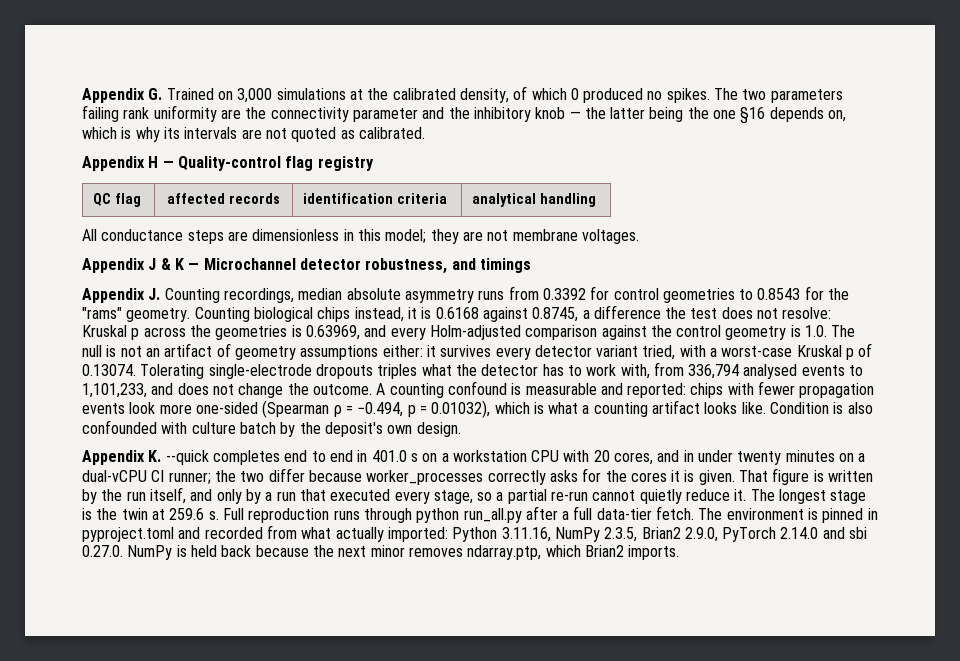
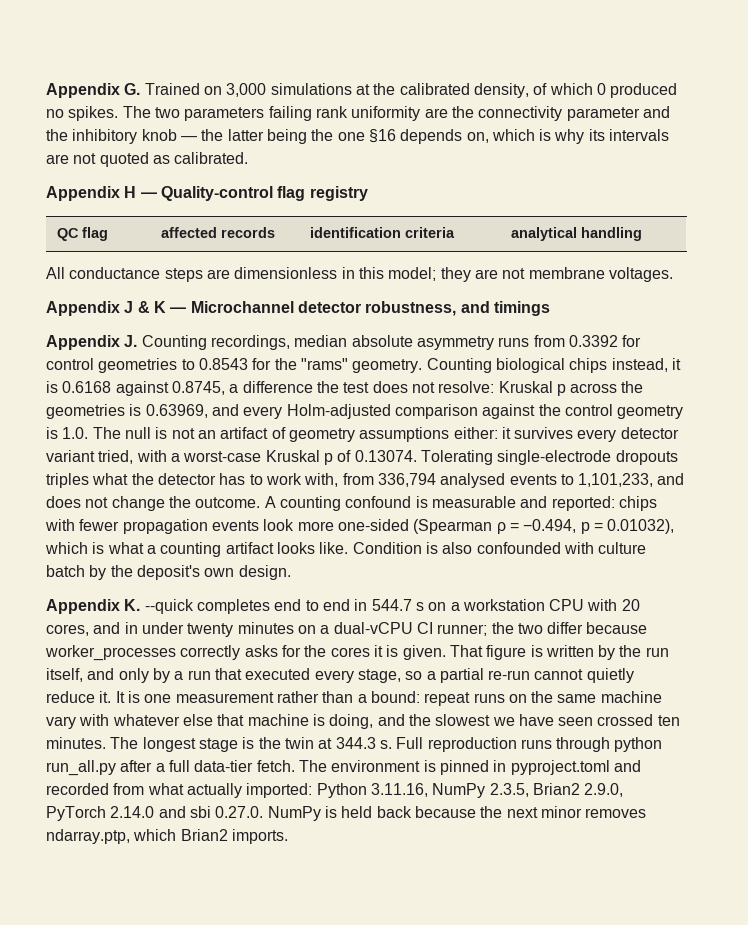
[371,450,407,462] 401.0 -> [371,599,412,611] 544.7
(747, 495) none -> [115,691,662,706] [46,714,680,729] [46,737,106,749] It is one measurement rather than a bound: repeat runs on the same machine vary with whatever else that machine is doing, and the slowest we have seen crossed ten minutes.
[169,508,205,520] 259.6 -> [335,737,376,749] 344.3

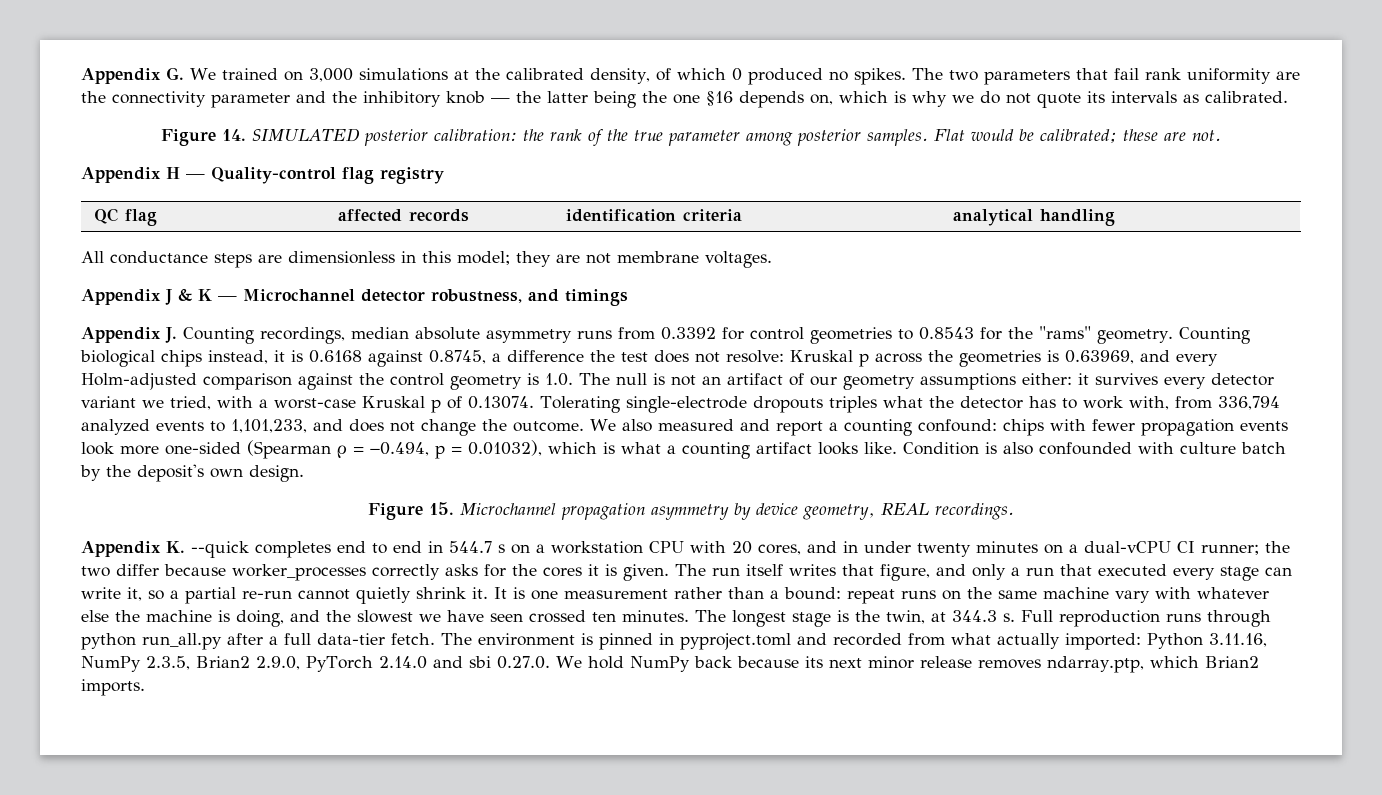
[144,83,200,95] Trained -> [190,68,278,80] We trained
[268,106,312,121] failing -> [1075,68,1139,80] that fail
[588,129,670,141] [46,152,249,167] its intervals are not quoted as calibrated. -> [952,91,1288,108] [160,128,1222,146] we do not quote its intervals as calibrated. // Figure 14. SIMULATED posterior calibration: the rank of the true parameter among posterior samples. Flat would be calibrated; these are not.
(286, 433) none -> [810,376,837,386] our
(95, 456) none -> [142,400,164,408] we
[440,473,506,488] analysed -> [81,419,150,435] analyzed
[264,496,615,511] A counting confound is measurable and reported: -> [590,419,997,436] We also measured and report a counting confound:
(291, 572) none -> [368,502,1014,520] // Figure 15. Microchannel propagation asymmetry by device geometry, REAL recordings.
[449,645,669,660] [46,668,83,682] That figure is written by the run itself, -> [675,564,930,581] The run itself writes that figure,
[152,668,170,683] by -> (1006, 572) none
[357,669,401,683] stage, -> [1220,566,1292,581] [81,587,142,601] stage can write it,
[46,691,95,703] reduce -> [416,587,466,599] shrink
[217,714,245,726] that -> [115,610,140,622] the
[284,737,314,749] twin -> [886,610,925,624] twin,
[267,806,373,821] NumPy is held -> [555,656,690,672] We hold NumPy
[480,806,503,818] the -> [804,656,823,668] its
(582, 812) none -> [919,656,972,668] release

